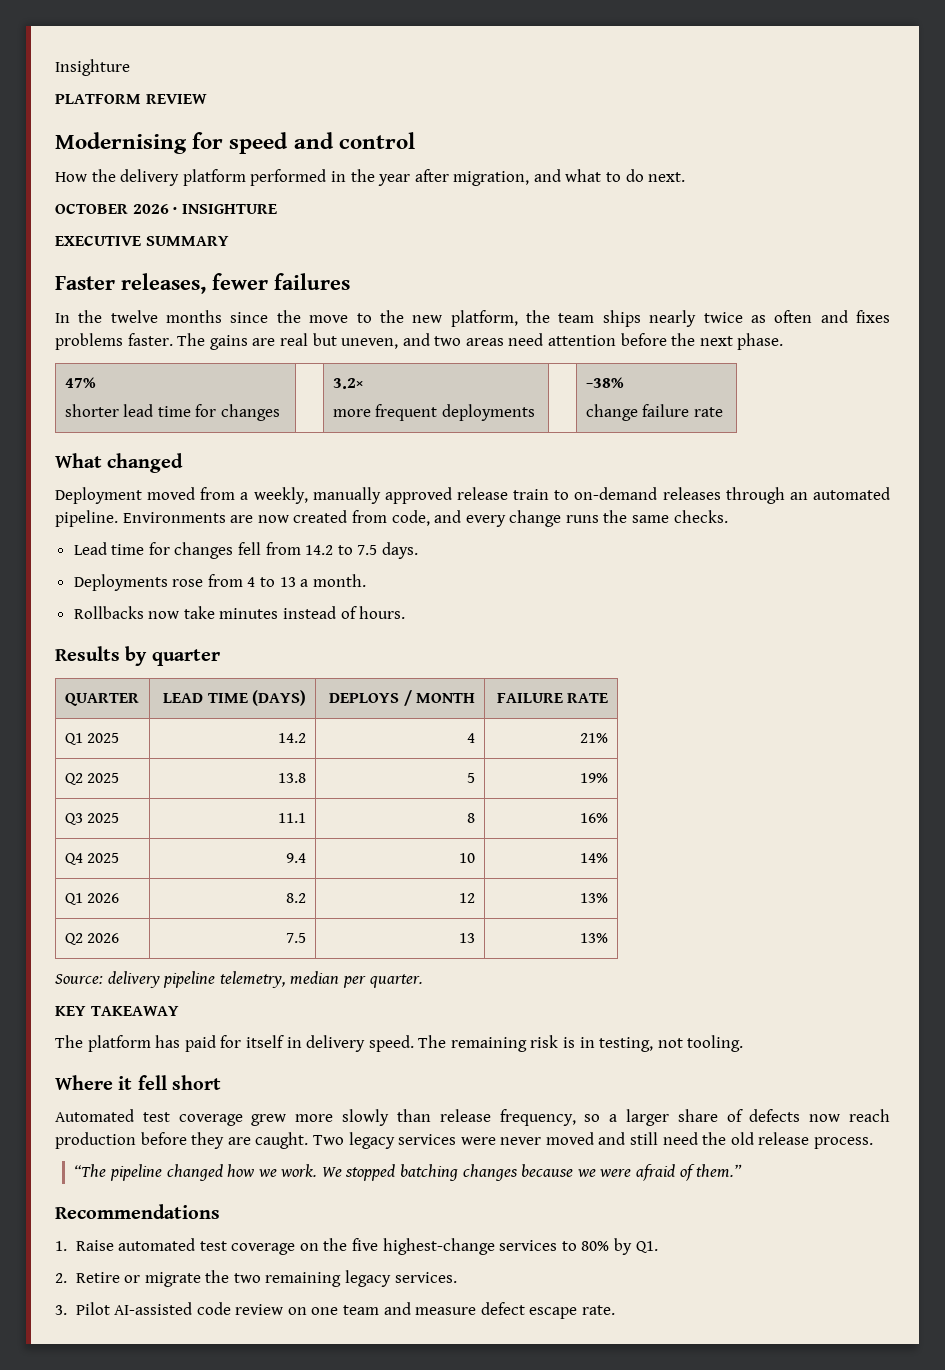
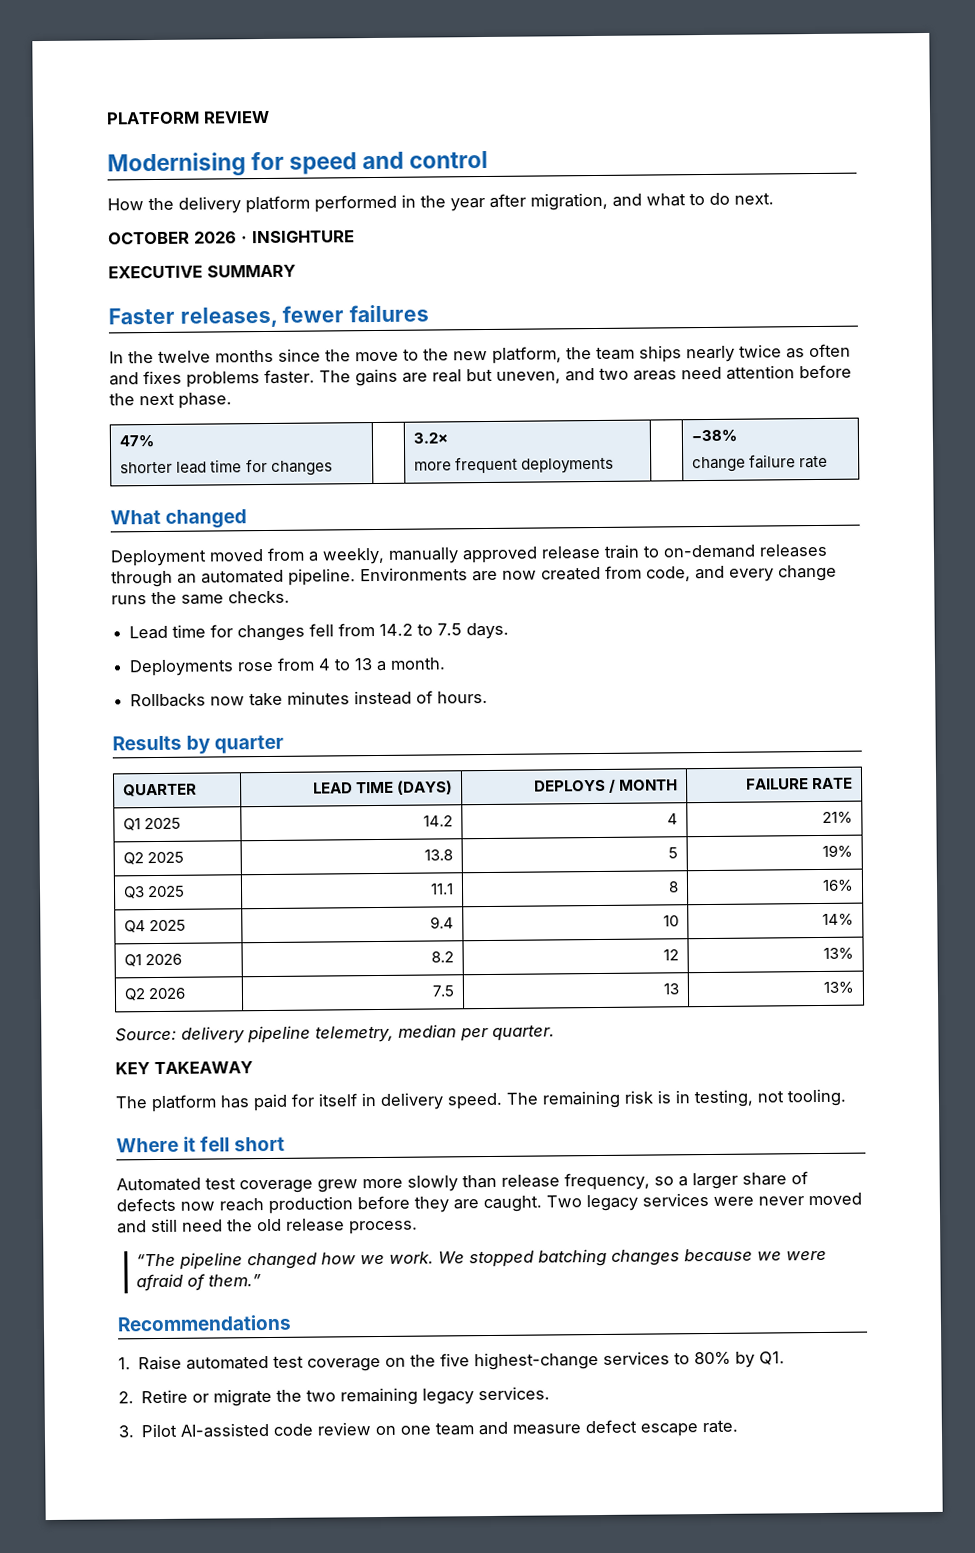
[55,59,130,76] Insighture // -> (106, 118) none

